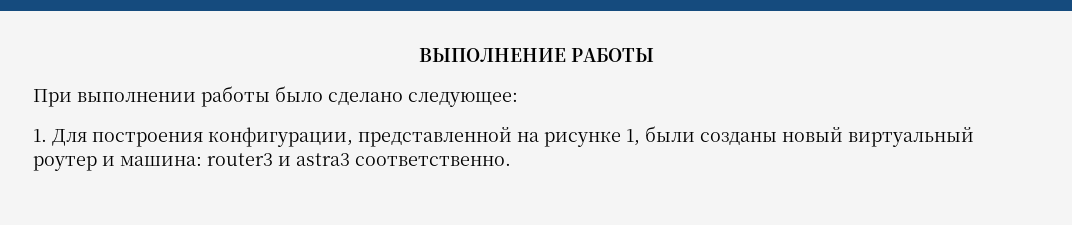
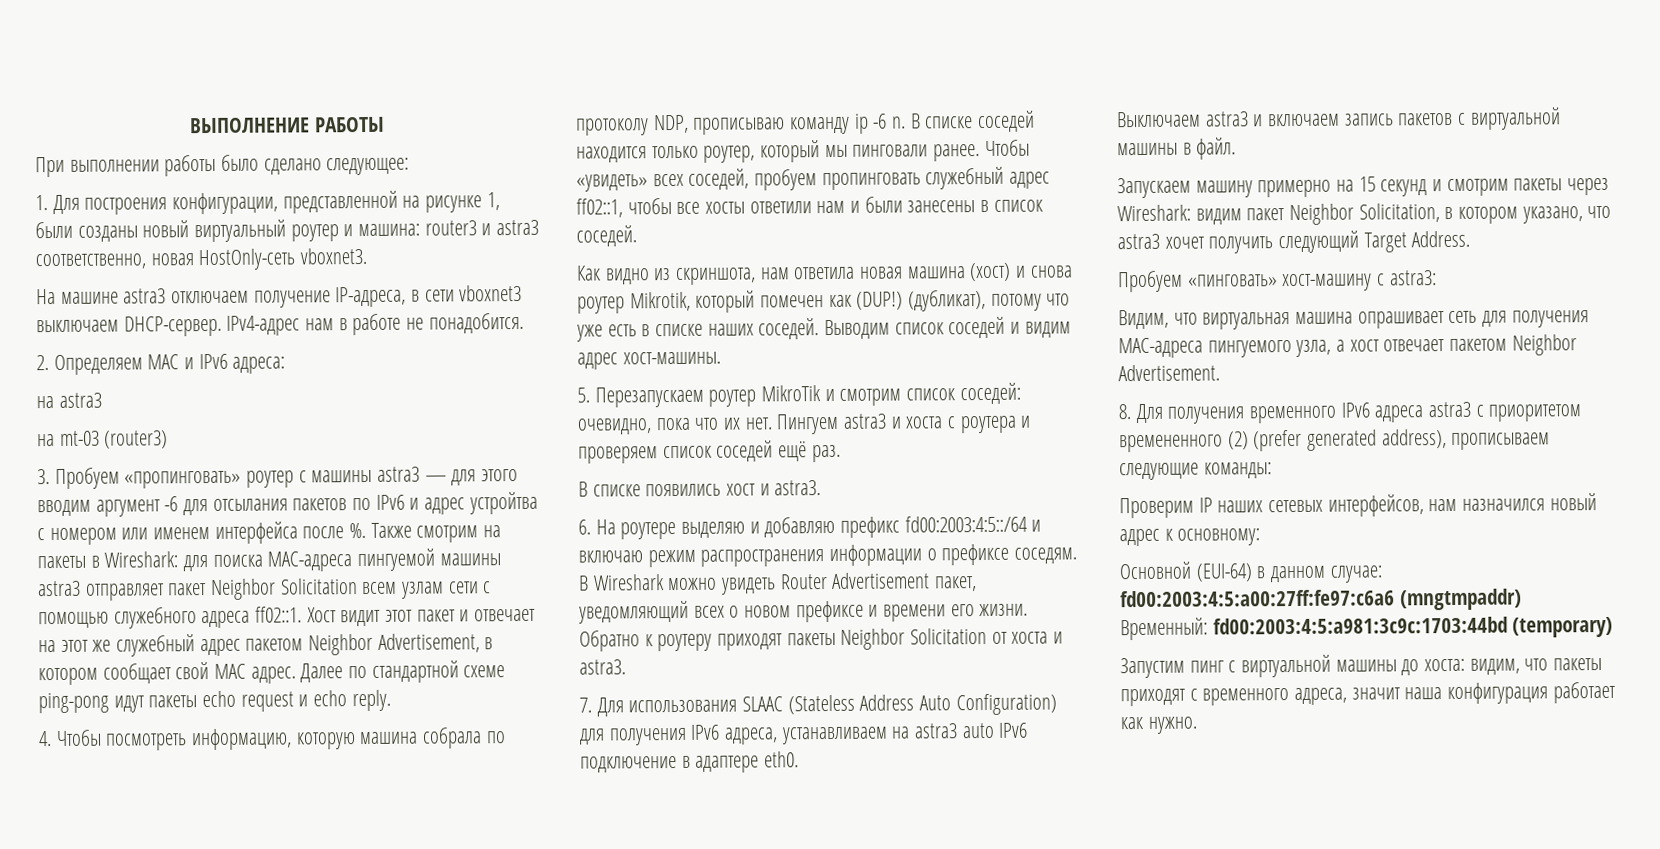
[355,156,511,166] соответственно. -> [35,247,368,271] [36,284,523,308] [36,312,524,337] [36,353,286,376] [36,392,102,409] [37,430,169,449] [37,466,519,490] [37,491,538,517] [37,521,502,546] [37,548,501,572] [37,578,492,601] [38,606,537,629] [38,633,494,657] [38,660,506,686] [38,689,391,714] [38,727,506,751] [576,110,1035,136] [576,139,1030,163] [576,166,1051,192] [576,196,1043,218] [576,225,637,247] [576,262,1073,285] [577,289,1071,314] [576,316,1071,342] [577,351,721,370] [577,382,1021,408] [577,413,1032,435] [578,440,841,464] [578,480,822,497] [578,515,1042,540] [578,543,1078,568] [578,572,978,595] [578,600,1029,624] [579,627,1064,652] [579,659,626,675] [579,693,1057,717] [579,722,1029,746] [580,751,800,773] [1116,107,1561,130] [1117,137,1237,160] [1117,176,1610,199] [1117,203,1612,226] [1117,230,1471,254] [1118,270,1437,293] [1118,309,1589,330] [1118,334,1577,359] [1118,364,1220,382] [1118,401,1582,424] [1119,429,1551,453] [1119,462,1272,481] [1119,493,1597,519] [1119,528,1261,547] [1119,561,1383,583] [1120,588,1522,611] [1120,616,1614,641] [1120,654,1603,679] [1120,681,1616,707] [1120,716,1198,734] соответственно, новая HostOnly-сеть vboxnet3. // На машине astra3 отключаем получение IP-адреса, в сети vboxnet3 выключаем DHCP-сервер. IPv4-адрес нам в работе не понадобится. // 2. Определяем MAC и IPv6 адреса: // на astra3 // на mt-03 (router3) // 3. Пробуем «пропинговать» роутер с машины astra3 — для этого вводим аргумент -6 для отсылания пакетов по IPv6 и адрес устройтва с номером или именем интерфейса после %. Также смотрим на пакеты в Wireshark: для поиска MAC-адреса пингуемой машины astra3 отправляет пакет Neighbor Solicitation всем узлам сети с помощью служебного адреса ff02::1. Хост видит этот пакет и отвечает на этот же служебный адрес пакетом Neighbor Advertisement, в котором сообщает свой MAC адрес. Далее по стандартной схеме ping-pong идут пакеты echo request и echo reply. // 4. Чтобы посмотреть информацию, которую машина собрала по протоколу NDP, прописываю команду ip -6 n. В списке соседей находится только роутер, который мы пинговали ранее. Чтобы «увидеть» всех соседей, пробуем пропинговать служебный адрес ff02::1, чтобы все хосты ответили нам и были занесены в список соседей. // Как видно из скриншота, нам ответила новая машина (хост) и снова роутер Mikrotik, который помечен как (DUP!) (дубликат), потому что уже есть в списке наших соседей. Выводим список соседей и видим адрес хост-машины. // 5. Перезапускаем роутер MikroTik и смотрим список соседей: очевидно, пока что их нет. Пингуем astra3 и хоста с роутера и проверяем список соседей ещё раз. // В списке появились хост и astra3. // 6. На роутере выделяю и добавляю префикс fd00:2003:4:5::/64 и включаю режим распространения информации о префиксе соседям. В Wireshark можно увидеть Router Advertisement пакет, уведомляющий всех о новом префиксе и времени его жизни. Обратно к роутеру приходят пакеты Neighbor Solicitation от хоста и astra3. // 7. Для использования SLAAC (Stateless Address Auto Configuration) для получения IPv6 адреса, устанавливаем на astra3 auto IPv6 подключение в адаптере eth0. // Выключаем astra3 и включаем запись пакетов с виртуальной машины в файл. // Запускаем машину примерно на 15 секунд и смотрим пакеты через Wireshark: видим пакет Neighbor Solicitation, в котором указано, что astra3 хочет получить следующий Target Address. // Пробуем «пинговать» хост-машину с astra3: // Видим, что виртуальная машина опрашивает сеть для получения MAC-адреса пингуемого узла, а хост отвечает пакетом Neighbor Advertisement. // 8. Для получения временного IPv6 адреса astra3 с приоритетом времененного (2) (prefer generated address), прописываем следующие команды: // Проверим IP наших сетевых интерфейсов, нам назначился новый адрес к основному: // Основной (EUI-64) в данном случае: fd00:2003:4:5:a00:27ff:fe97:c6a6 (mngtmpaddr) // Временный: fd00:2003:4:5:a981:3c9c:1703:44bd (temporary) // Запустим пинг с виртуальной машины до хоста: видим, что пакеты приходят с временного адреса, значит наша конфигурация работает как нужно.

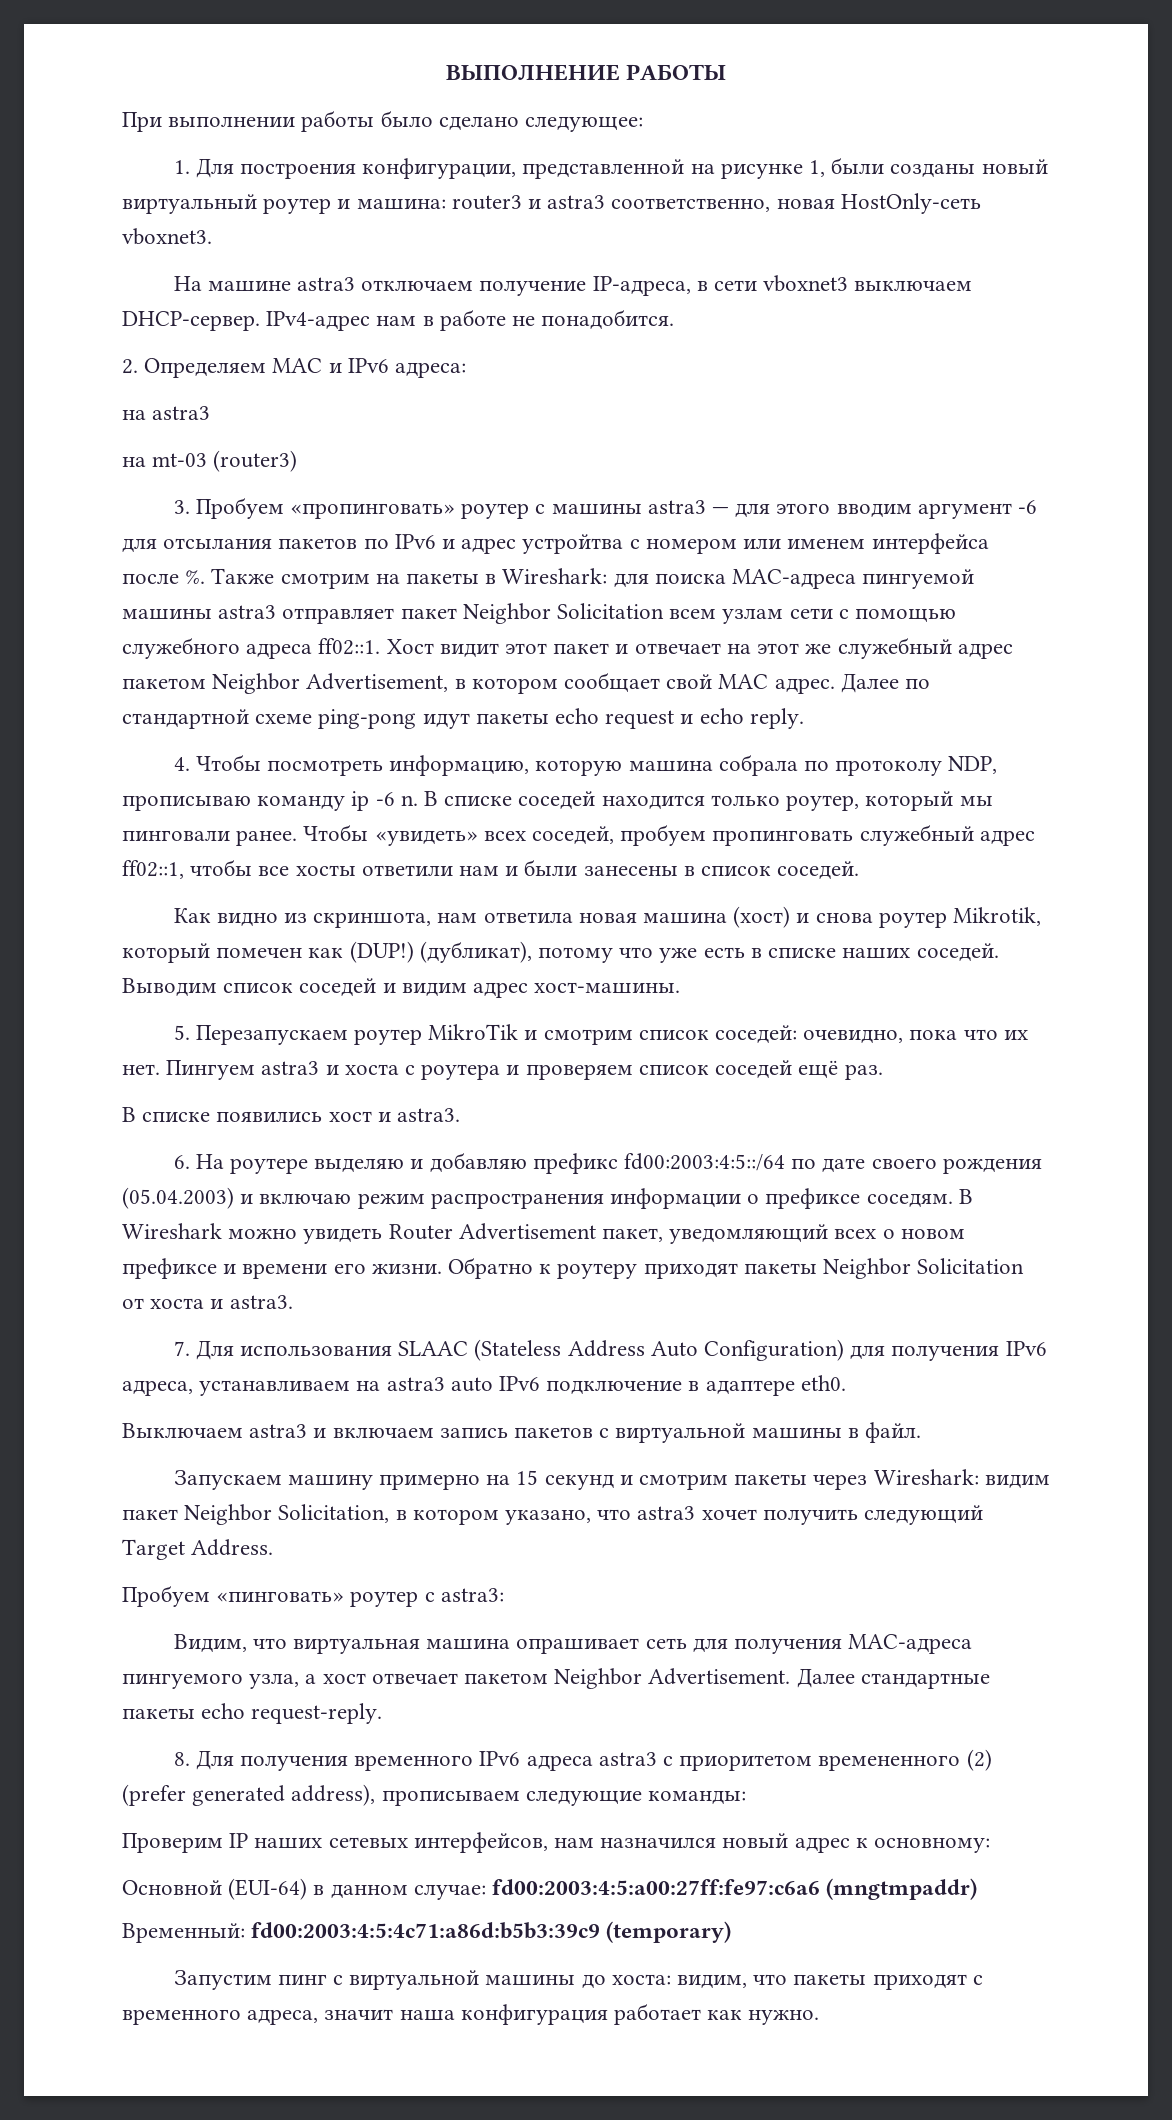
(1028, 524) none -> [791,1158,1042,1174] [122,1187,234,1209] по дате своего рождения (05.04.2003)
[1282,273,1373,292] хост-машину -> [350,1591,419,1607] роутер
(1220, 373) none -> [796,1668,990,1689] [122,1703,383,1724] Далее стандартные пакеты echo request-reply.
[1212,616,1508,635] fd00:2003:4:5:a981:3c9c:1703:44bd -> [251,1922,601,1939] fd00:2003:4:5:4c71:a86d:b5b3:39c9

